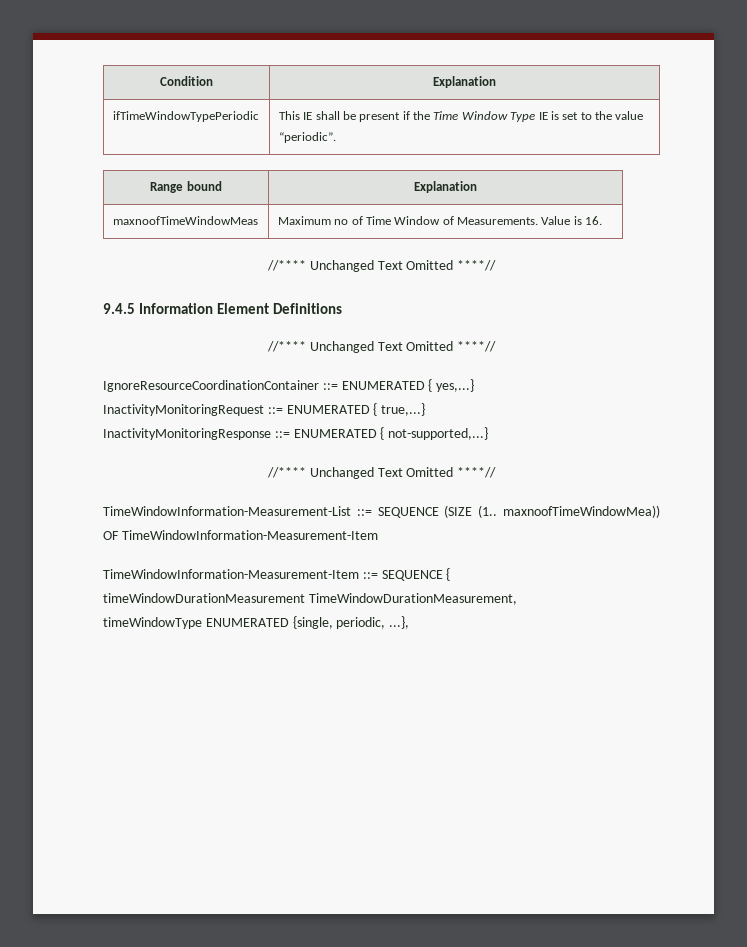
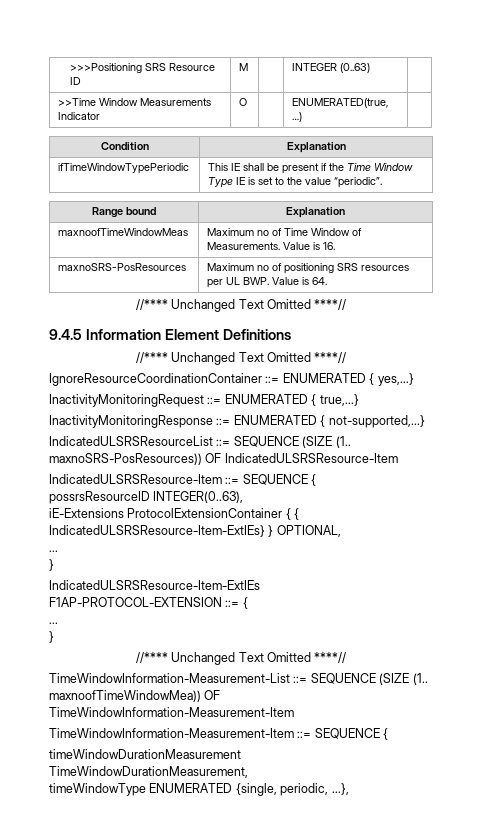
(160, 81) none -> [69,63,215,73] [69,77,81,85] [239,63,249,71] [292,63,371,73] [58,98,212,106] [58,112,101,120] [239,98,248,106] [292,98,389,108] [292,112,303,122] >>>Positioning SRS Resource ID | M | | INTEGER (0..63) | // >>Time Window Measurements Indicator | O | | ENUMERATED(true, …) | //
(603, 220) none -> [58,263,187,271] [207,263,410,274] [207,277,328,288] // maxnoSRS-PosResources | Maximum no of positioning SRS resources per UL BWP. Value is 64.
(489, 433) none -> [49,436,351,448] [49,453,398,465] [49,474,317,486] [49,491,244,504] [49,508,300,520] [49,525,341,537] [49,550,58,552] [49,559,54,571] [49,580,260,590] [49,597,248,609] [49,622,58,624] [49,631,54,643] // IndicatedULSRSResourceList ::= SEQUENCE (SIZE (1.. maxnoSRS-PosResources)) OF IndicatedULSRSResource-Item // IndicatedULSRSResource-Item ::= SEQUENCE { // possrsResourceID INTEGER(0..63), // iE-Extensions ProtocolExtensionContainer { { IndicatedULSRSResource-Item-ExtIEs} } OPTIONAL, // ... // } // IndicatedULSRSResource-Item-ExtIEs F1AP-PROTOCOL-EXTENSION ::= { // ... // }

